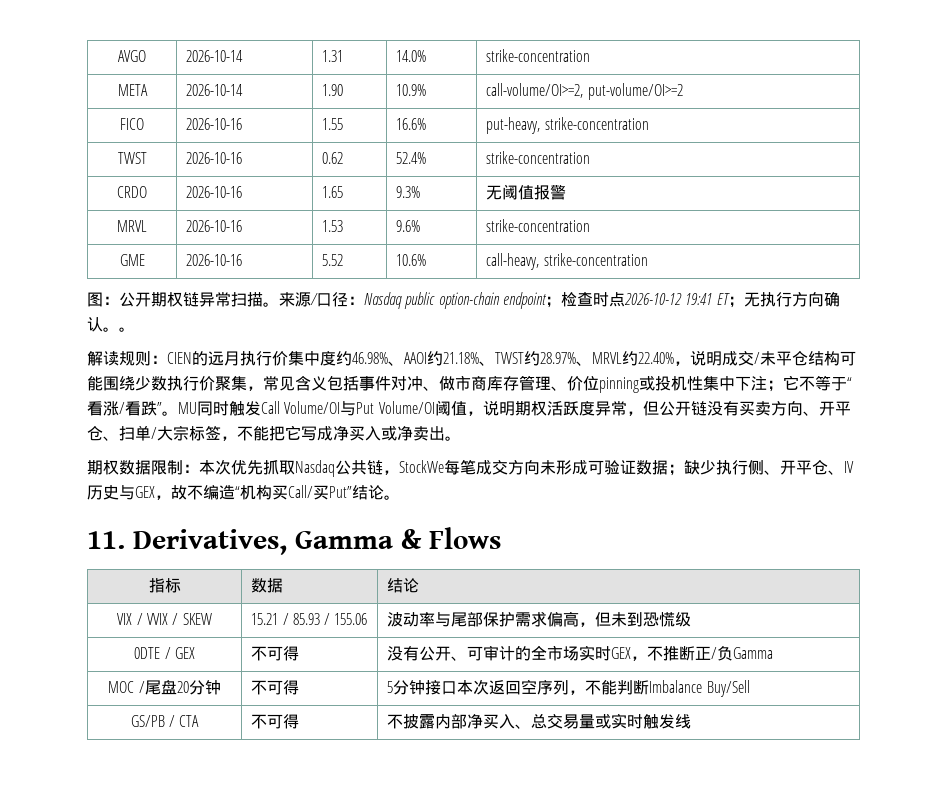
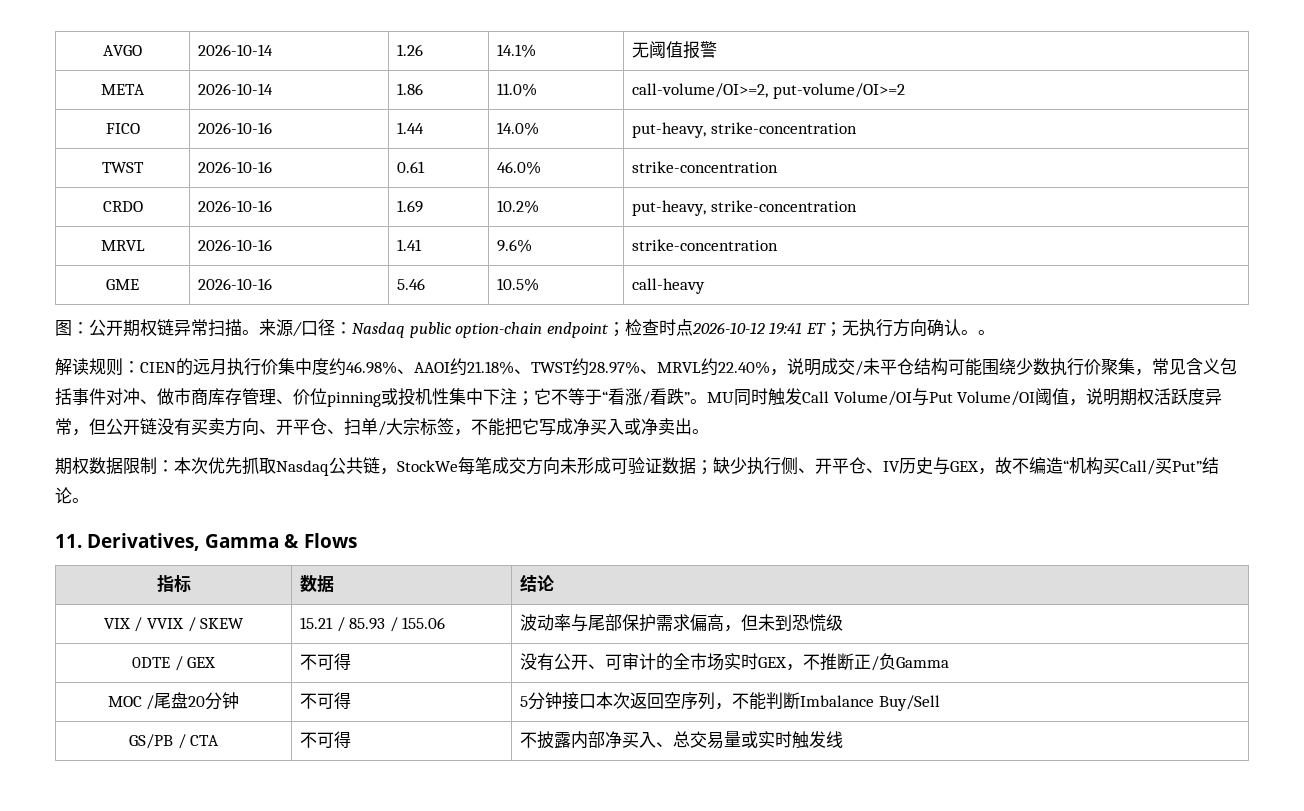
[322,50,344,62] [396,50,427,62] [486,49,591,62] 1.31 | 14.0% | strike-concentration -> [397,44,424,56] [497,44,537,58] [632,41,718,59] 1.26 | 14.1% | 无阈值报警
[322,84,344,96] [396,84,427,96] 1.90 | 10.9% -> [397,83,424,95] [497,83,538,97] 1.86 | 11.0%
[322,118,344,130] [396,118,427,130] 1.55 | 16.6% -> [397,122,425,134] [497,122,540,136] 1.44 | 14.0%
[322,152,344,164] [396,152,427,164] 0.62 | 52.4% -> [397,161,426,173] [497,161,542,175] 0.61 | 46.0%
[322,186,344,198] [396,186,421,198] [486,184,567,200] 1.65 | 9.3% | 无阈值报警 -> [397,200,424,213] [497,200,540,214] [632,200,857,216] 1.69 | 10.2% | put-heavy, strike-concentration
[322,220,344,232] 1.53 -> [397,239,423,251] 1.41
[322,254,344,266] [396,254,427,266] [486,253,648,270] 5.52 | 10.6% | call-heavy, strike-concentration -> [397,278,426,290] [497,278,540,292] [632,278,706,294] 5.46 | 10.5% | call-heavy

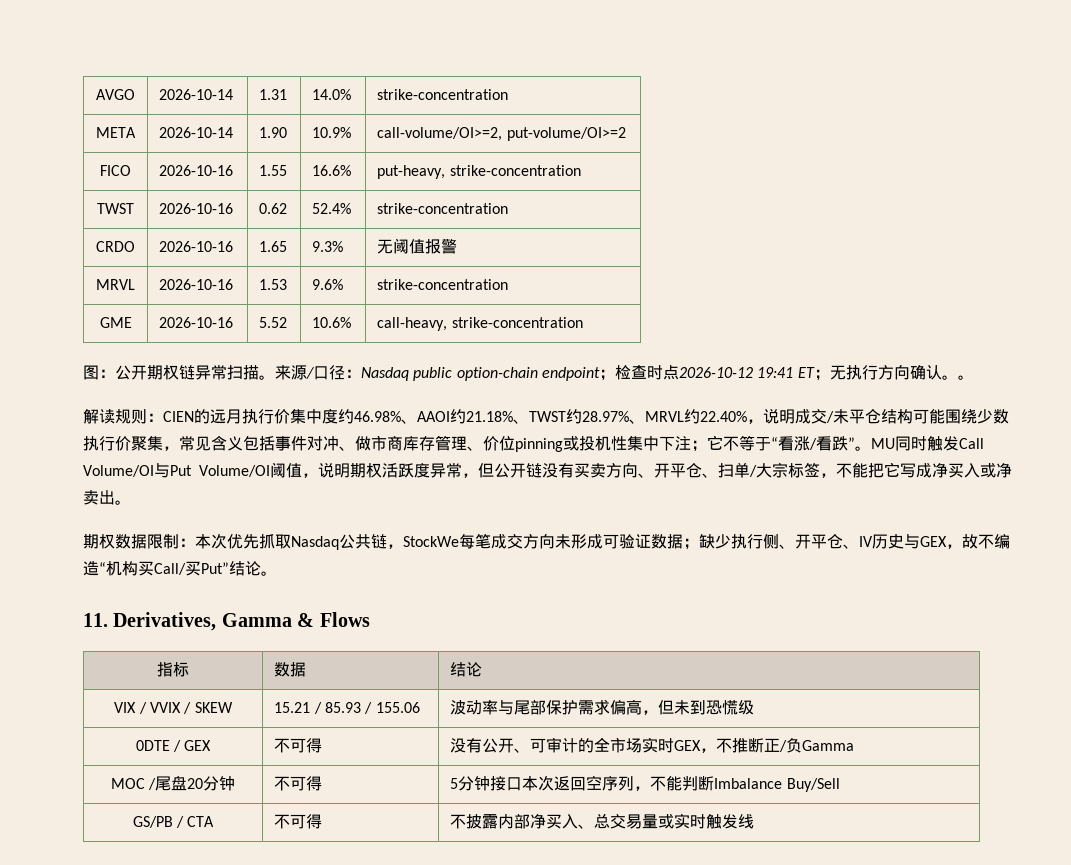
[397,44,424,56] [497,44,537,58] [632,41,718,59] 1.26 | 14.1% | 无阈值报警 -> [259,89,288,100] [312,89,352,100] [377,89,509,100] 1.31 | 14.0% | strike-concentration
[397,83,424,95] [497,83,538,97] 1.86 | 11.0% -> [259,127,288,138] [312,127,352,138] 1.90 | 10.9%
[397,122,425,134] [497,122,540,136] 1.44 | 14.0% -> [259,165,288,176] [312,165,352,176] 1.55 | 16.6%
[397,161,426,173] [497,161,542,175] 0.61 | 46.0% -> [259,203,288,214] [312,203,352,214] 0.62 | 52.4%
[397,200,424,213] [497,200,540,214] [632,200,857,216] 1.69 | 10.2% | put-heavy, strike-concentration -> [259,241,288,252] [312,241,344,252] [377,238,458,254] 1.65 | 9.3% | 无阈值报警
[397,239,423,251] 1.41 -> [259,279,288,290] 1.53
[397,278,426,290] [497,278,540,292] [632,278,706,294] 5.46 | 10.5% | call-heavy -> [259,317,288,328] [312,317,352,328] [377,317,583,331] 5.52 | 10.6% | call-heavy, strike-concentration

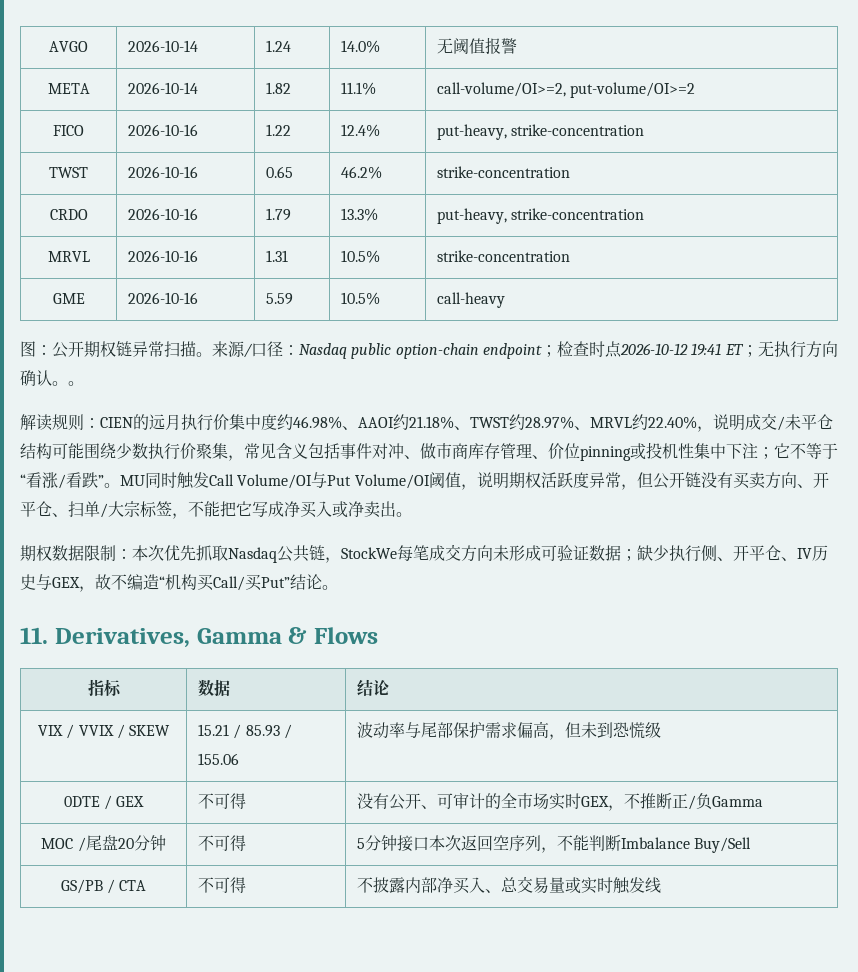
[259,89,288,100] 1.31 -> [266,40,292,52] 1.24
[377,89,509,100] strike-concentration -> [437,37,518,54] 无阈值报警
[259,127,288,138] [312,127,352,138] 1.90 | 10.9% -> [266,82,292,94] [341,82,377,95] 1.82 | 11.1%
[259,165,288,176] [312,165,352,176] 1.55 | 16.6% -> [266,124,292,136] [341,124,381,137] 1.22 | 12.4%
[259,203,288,214] [312,203,352,214] 0.62 | 52.4% -> [266,166,294,178] [341,166,383,179] 0.65 | 46.2%
[259,241,288,252] [312,241,344,252] [377,238,458,254] 1.65 | 9.3% | 无阈值报警 -> [266,208,292,221] [341,208,379,221] [437,208,645,224] 1.79 | 13.3% | put-heavy, strike-concentration
[259,279,288,290] [312,279,344,290] 1.53 | 9.6% -> [266,250,289,262] [341,250,381,263] 1.31 | 10.5%
[259,317,288,328] [312,317,352,328] [377,317,583,331] 5.52 | 10.6% | call-heavy, strike-concentration -> [266,293,294,305] [341,292,381,305] [437,292,506,308] 5.59 | 10.5% | call-heavy

